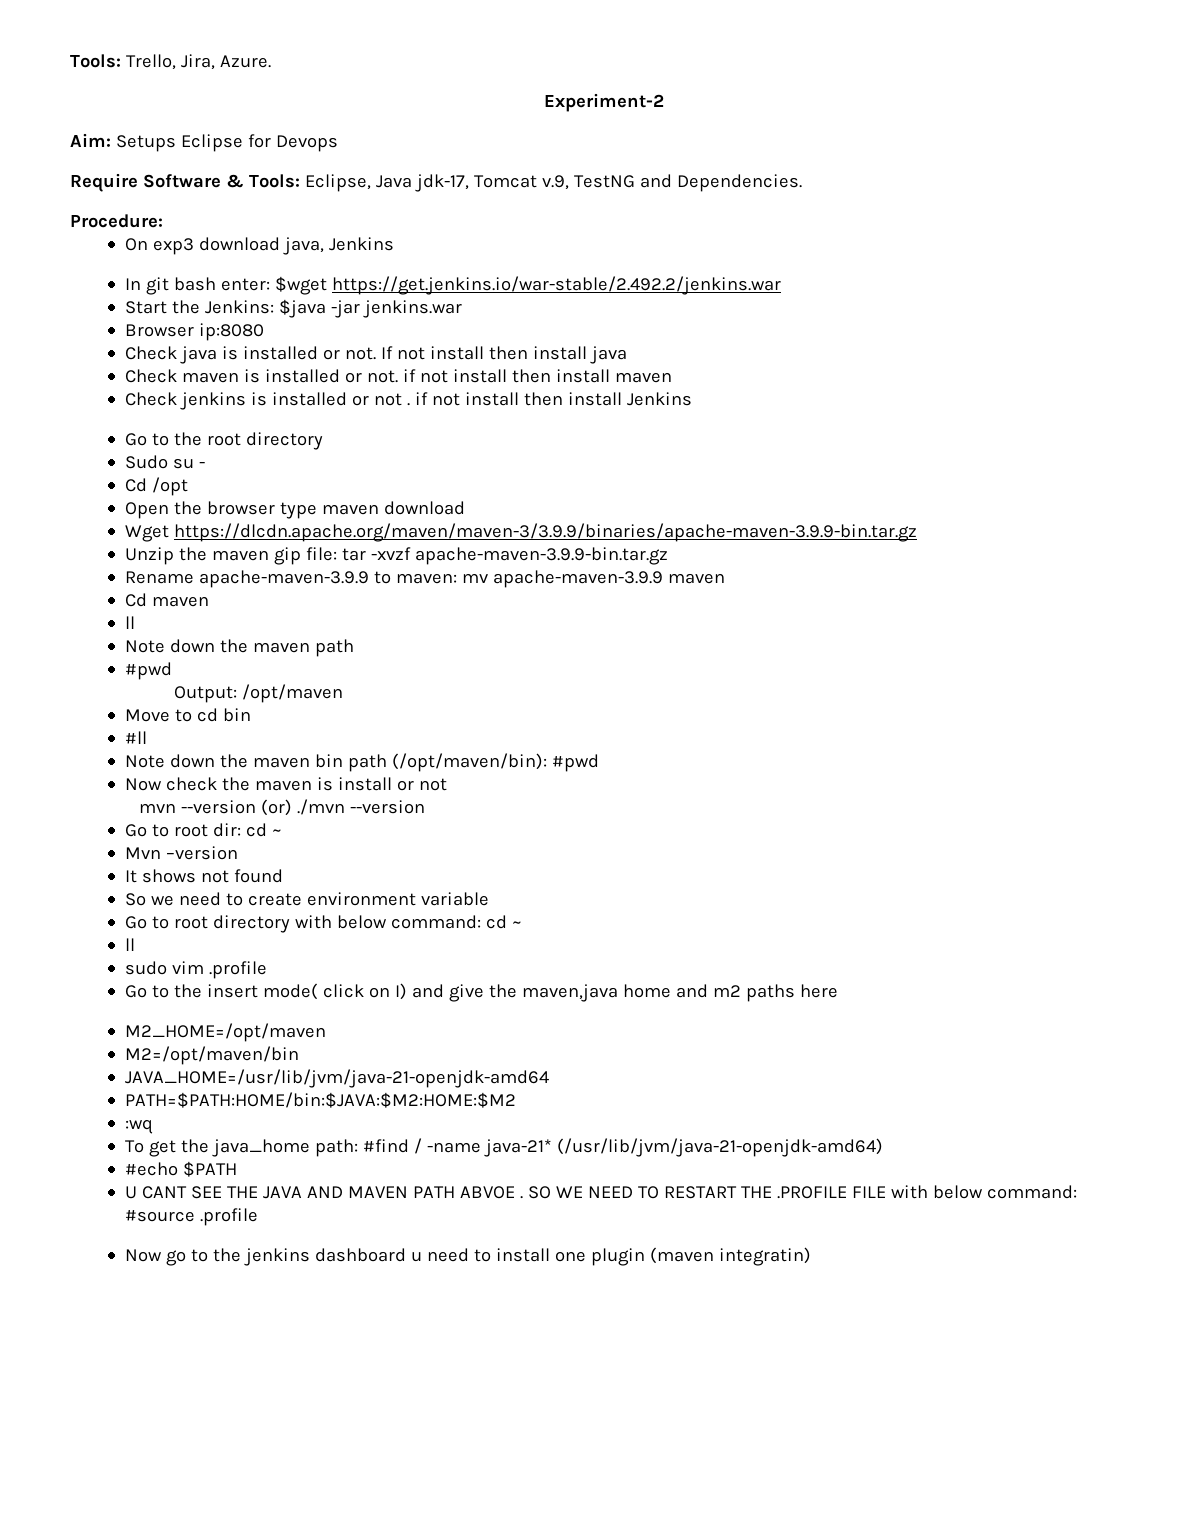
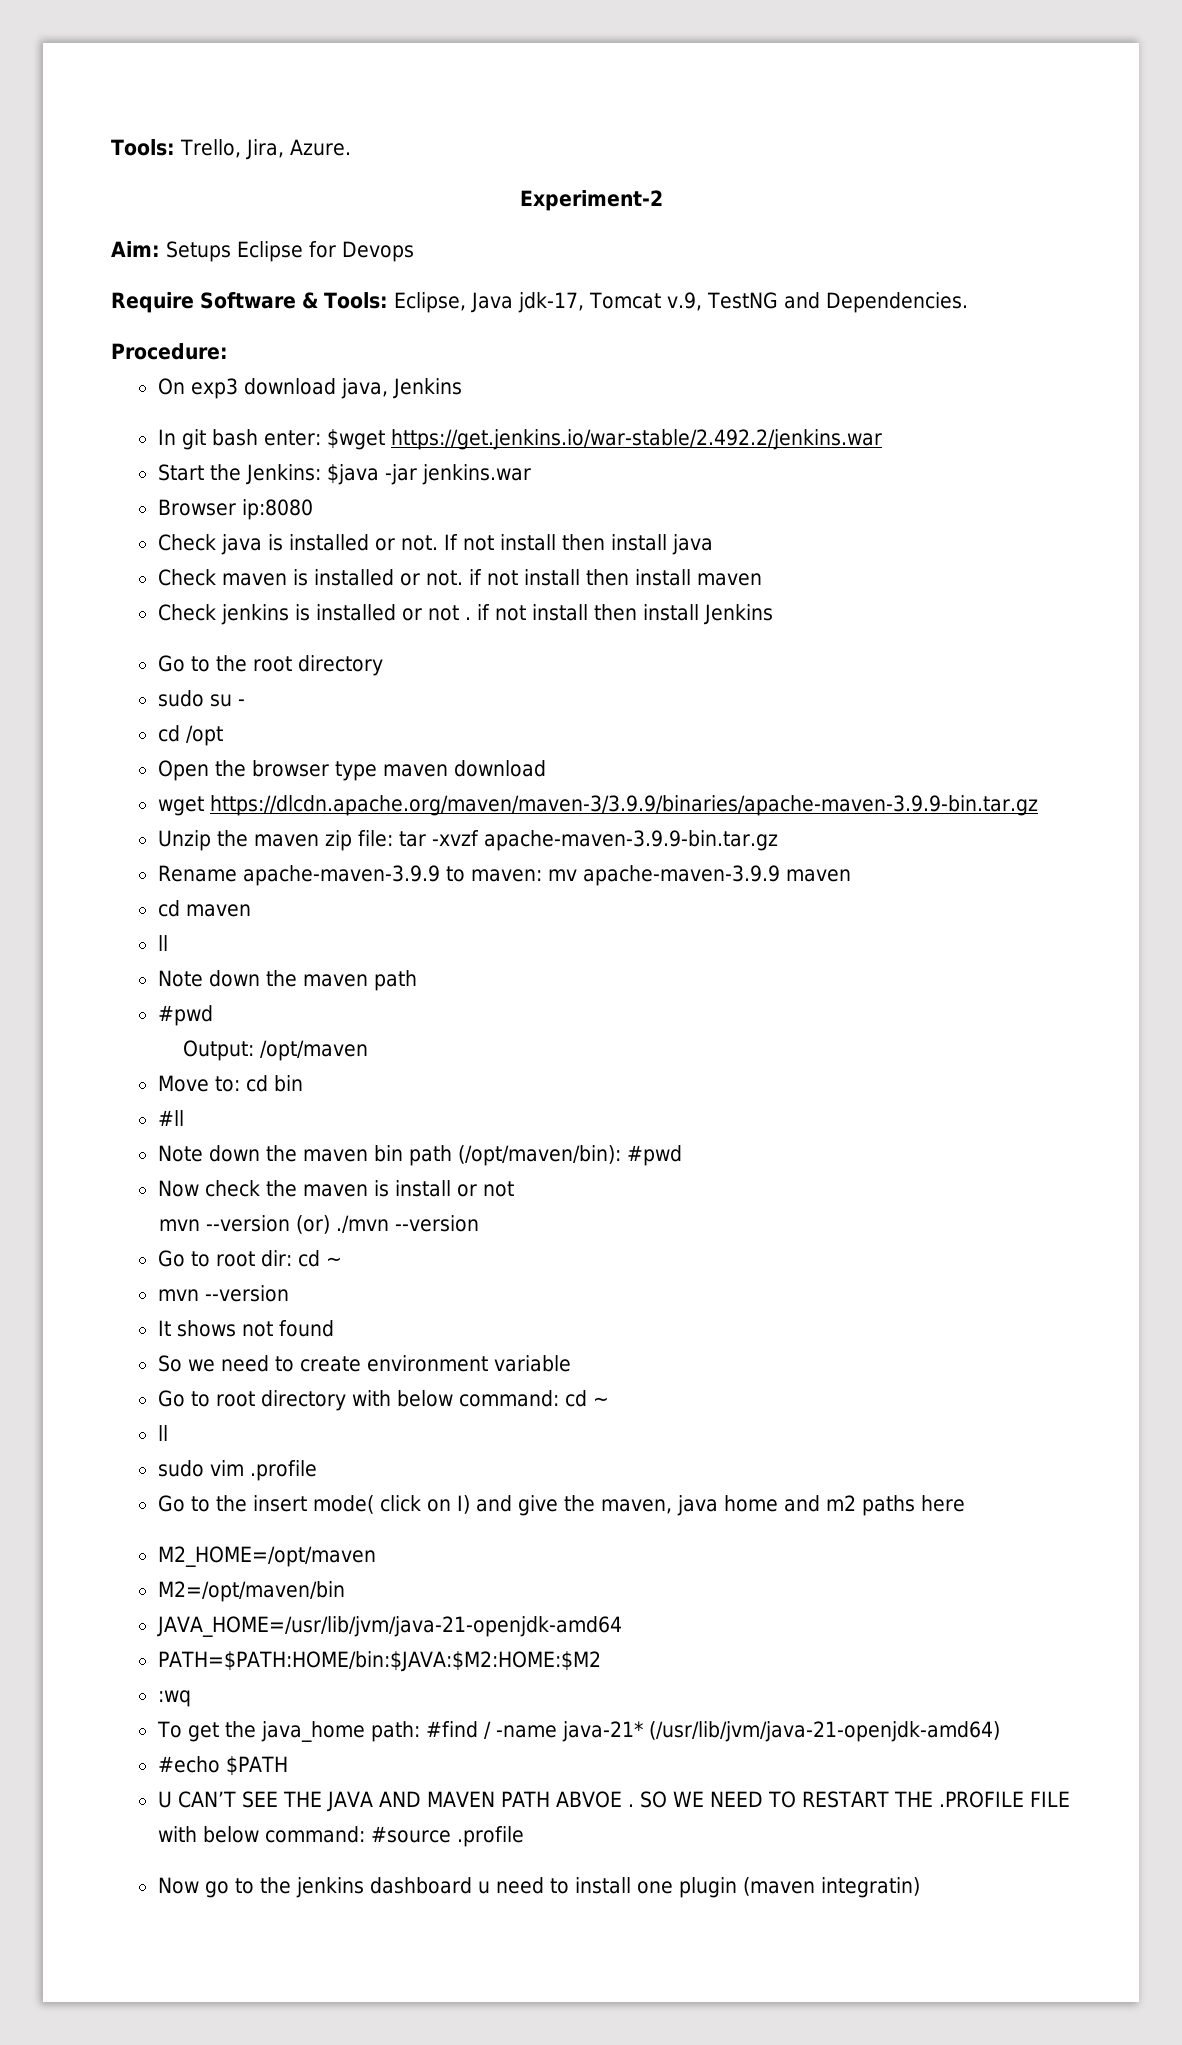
[124,455,168,469] Sudo -> [157,690,204,707] sudo
[124,478,147,492] Cd -> [157,725,180,742] cd
[124,525,169,542] Wget -> [157,796,204,816] wget
[273,547,301,565] gip -> [324,830,352,851] zip
[124,593,147,607] Cd -> [157,900,180,917] cd
[174,709,192,722] to -> [214,1076,240,1092] to:
[124,846,238,860] Mvn –version -> [157,1285,289,1302] mvn --version
[521,984,618,1002] maven,java -> [600,1495,718,1516] maven, java
[141,1186,187,1199] CANT -> [177,1791,236,1808] CAN’T

